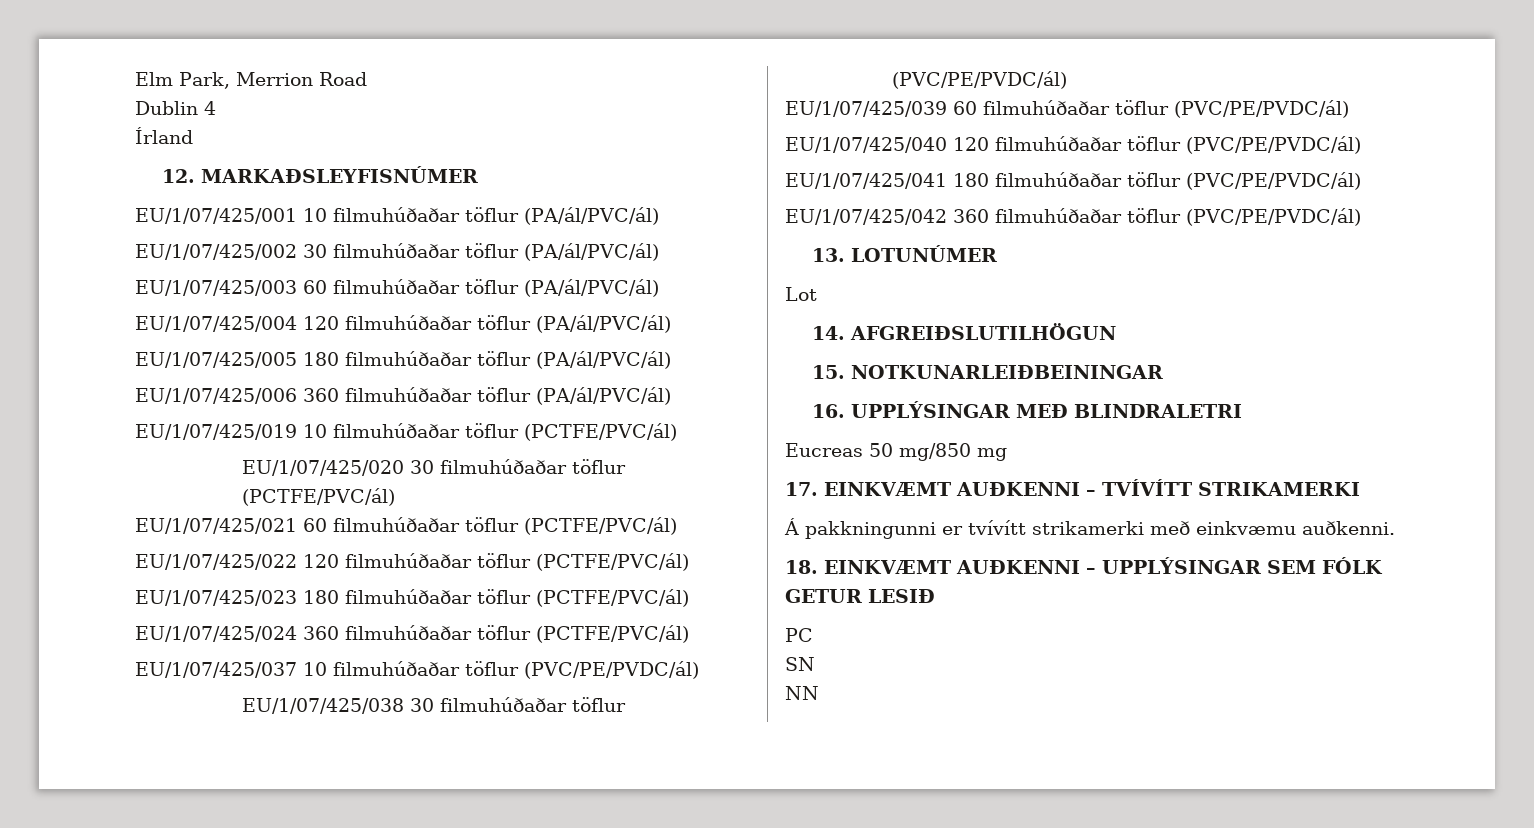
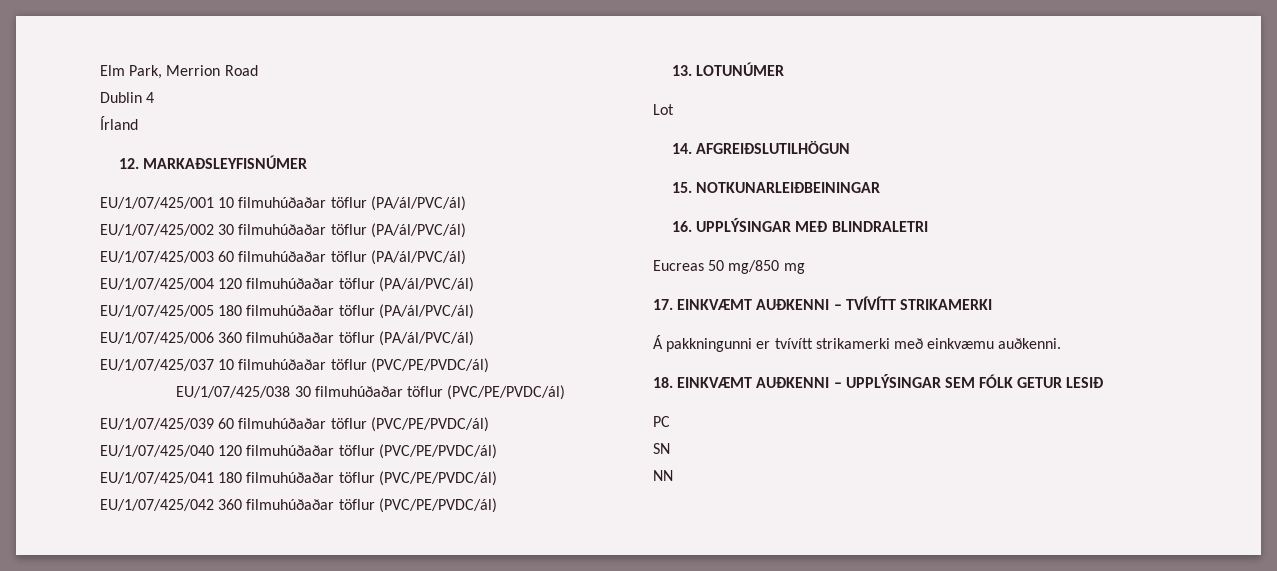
[135,423,677,441] [242,459,627,476] [242,488,396,506] [135,517,677,535] [135,553,689,571] [135,589,689,607] [135,625,689,643] // EU/1/07/425/019 10 filmuhúðaðar töflur (PCTFE/PVC/ál) // EU/1/07/425/020 30 filmuhúðaðar töflur (PCTFE/PVC/ál) // EU/1/07/425/021 60 filmuhúðaðar töflur (PCTFE/PVC/ál) // EU/1/07/425/022 120 filmuhúðaðar töflur (PCTFE/PVC/ál) // EU/1/07/425/023 180 filmuhúðaðar töflur (PCTFE/PVC/ál) // EU/1/07/425/024 360 filmuhúðaðar töflur (PCTFE/PVC/ál) -> (474, 338) none

